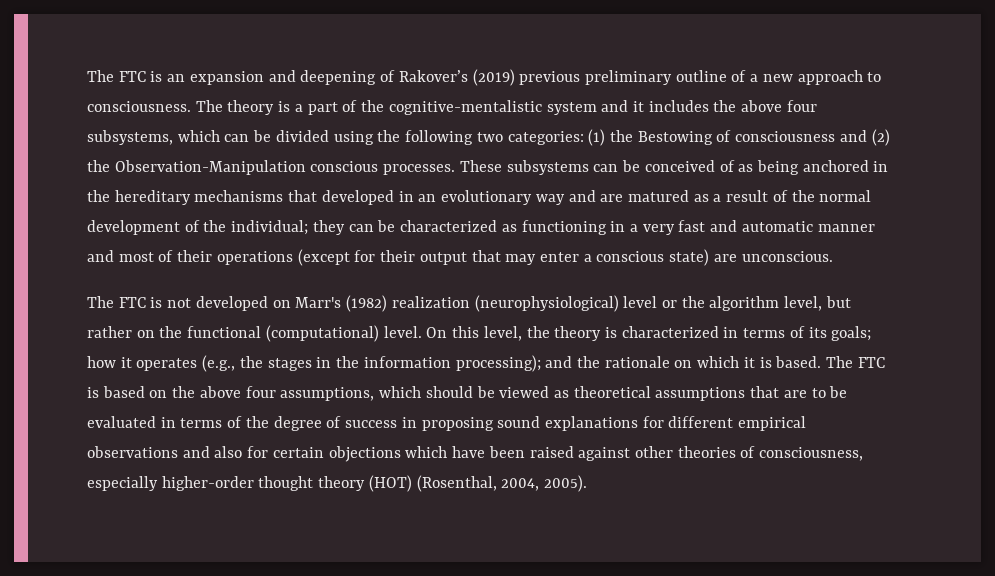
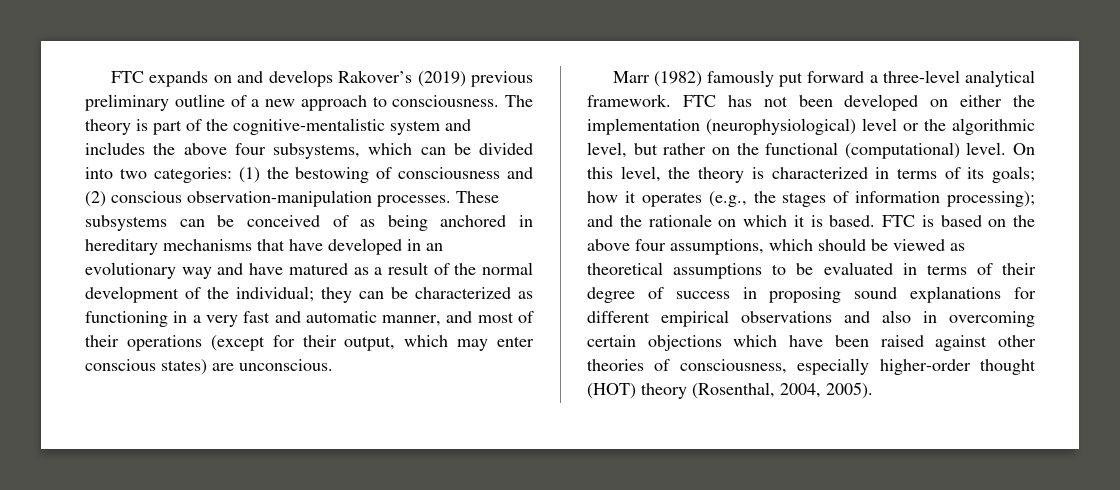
[87,70,396,85] The FTC is an expansion and deepening of -> [110,70,333,87] FTC expands on and develops
[294,104,303,112] a -> (148, 125) none
[632,101,644,112] it -> (471, 125) none
[333,130,474,145] using the following -> [85,167,113,179] into
[637,131,713,145] Bestowing -> [295,167,370,183] bestowing
[87,160,379,175] the Observation-Manipulation conscious -> [111,190,372,207] conscious observation-manipulation
[87,190,110,202] the -> (533, 221) none
(318, 196) none -> [289,239,323,251] have
[600,194,624,202] are -> [249,263,284,275] have
[817,224,875,232] manner -> [382,315,442,326] manner,
[419,249,833,266] [87,295,470,312] output that may enter a conscious state) are unconscious. // The FTC is not developed on Marr's (1982) realization -> [344,335,534,351] [85,359,333,375] [612,70,1035,87] [587,94,1035,111] [587,118,700,135] output, which may enter conscious states) are unconscious. // Marr (1982) famously put forward a three-level analytical framework. FTC has not been developed on either the implementation
[709,296,780,311] algorithm -> [952,118,1035,135] algorithmic
[316,356,360,368] in the -> [833,191,850,203] of
[826,356,854,368] The -> (876, 221) none
[750,386,807,398] that are -> (763, 271) none
[245,416,269,428] the -> [1002,263,1036,275] their
[247,446,269,458] for -> [923,311,1035,327] in overcoming
[318,475,412,492] theory (HOT) -> [587,383,687,399] (HOT) theory

